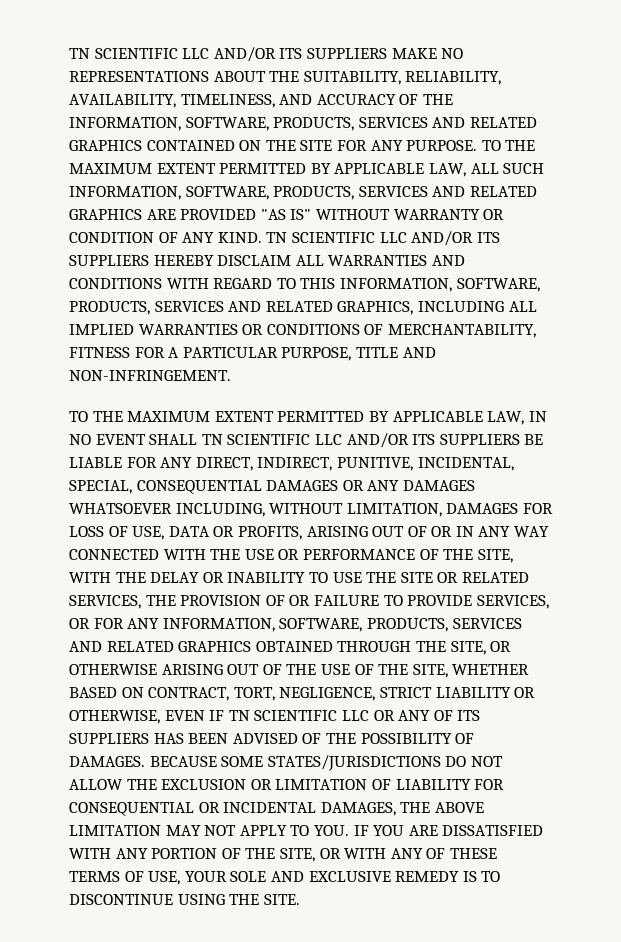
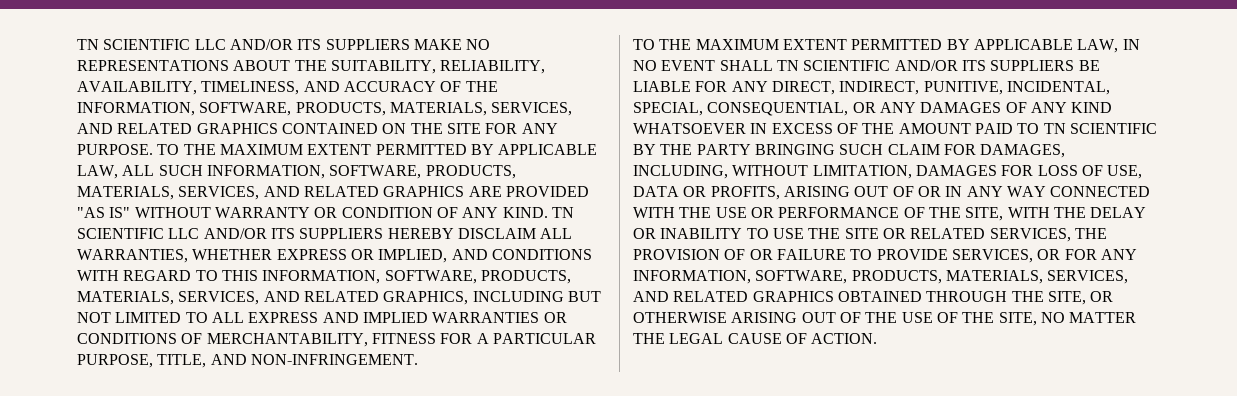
[358,117,428,128] SERVICES -> [389,102,573,116] MATERIALS, SERVICES,
[358,186,428,197] SERVICES -> [77,186,260,200] MATERIALS, SERVICES,
[328,255,428,266] WARRANTIES -> [77,249,448,263] WARRANTIES, WHETHER EXPRESS OR IMPLIED,
[154,301,224,312] SERVICES -> [77,291,260,305] MATERIALS, SERVICES,
[508,301,537,312] ALL -> [567,291,601,302] [77,312,359,323] BUT NOT LIMITED TO ALL EXPRESS AND
[355,347,398,358] TITLE -> [157,354,207,368] TITLE,
[314,434,342,445] LLC -> (891, 65) none
[136,480,339,494] CONSEQUENTIAL DAMAGES -> [707,102,849,116] CONSEQUENTIAL,
[69,503,172,514] WHATSOEVER -> [1005,102,1113,113] [633,123,1157,134] [633,144,1066,158] OF ANY KIND WHATSOEVER IN EXCESS OF THE AMOUNT PAID TO TN SCIENTIFIC BY THE PARTY BRINGING SUCH CLAIM FOR DAMAGES,
[452,618,522,629] SERVICES -> [945,270,1129,284] MATERIALS, SERVICES,
[452,664,530,675] [69,687,536,701] [69,710,481,724] [69,733,475,744] [69,755,503,771] [69,779,505,790] [69,802,484,816] [69,825,544,836] [69,848,497,862] [69,871,501,885] [69,894,300,905] WHETHER BASED ON CONTRACT, TORT, NEGLIGENCE, STRICT LIABILITY OR OTHERWISE, EVEN IF TN SCIENTIFIC LLC OR ANY OF ITS SUPPLIERS HAS BEEN ADVISED OF THE POSSIBILITY OF DAMAGES. BECAUSE SOME STATES/JURISDICTIONS DO NOT ALLOW THE EXCLUSION OR LIMITATION OF LIABILITY FOR CONSEQUENTIAL OR INCIDENTAL DAMAGES, THE ABOVE LIMITATION MAY NOT APPLY TO YOU. IF YOU ARE DISSATISFIED WITH ANY PORTION OF THE SITE, OR WITH ANY OF THESE TERMS OF USE, YOUR SOLE AND EXCLUSIVE REMEDY IS TO DISCONTINUE USING THE SITE. -> [1040,312,1137,323] [633,333,878,344] NO MATTER THE LEGAL CAUSE OF ACTION.

